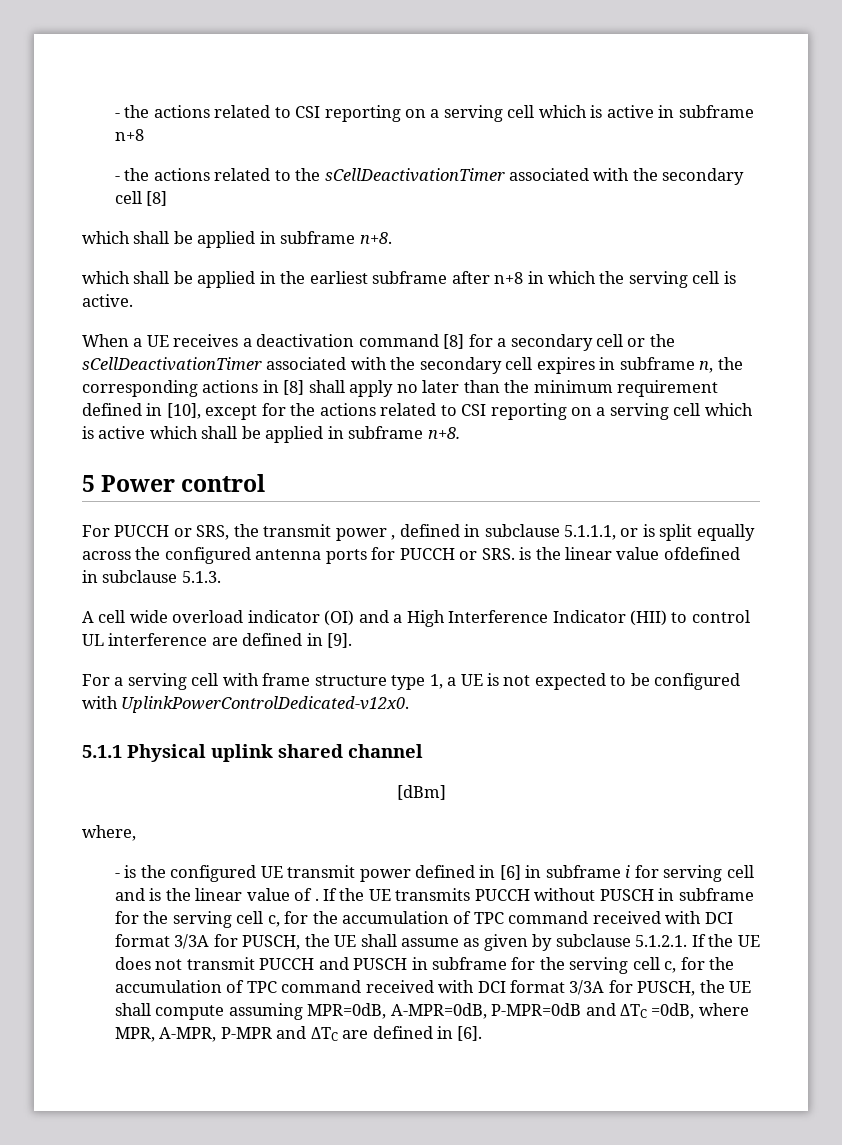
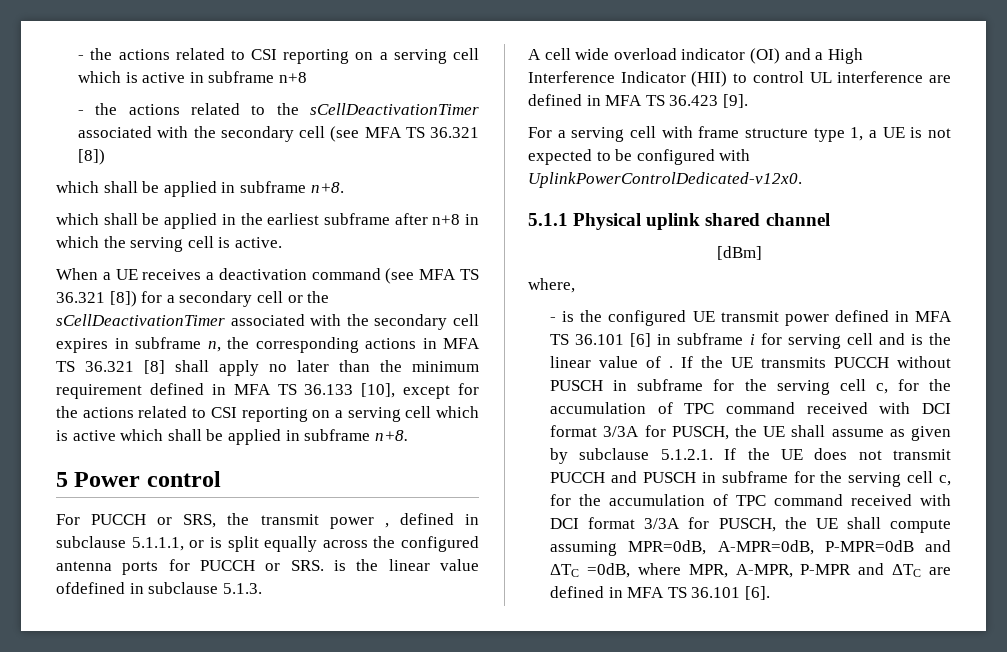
[146,191,168,206] [8] -> [330,126,479,142] [78,149,106,165] (see MFA TS 36.321 [8])
[443,334,465,349] [8] -> [385,268,479,284] [56,291,137,307] (see MFA TS 36.321 [8])
(279, 386) none -> [443,338,480,349] [56,361,134,372] MFA TS 36.321
(163, 409) none -> [233,384,354,395] MFA TS 36.133
(323, 639) none -> [605,95,719,106] MFA TS 36.423
(496, 871) none -> [914,311,952,322] [550,334,625,345] MFA TS 36.101
(454, 1032) none -> [627,587,741,598] MFA TS 36.101

